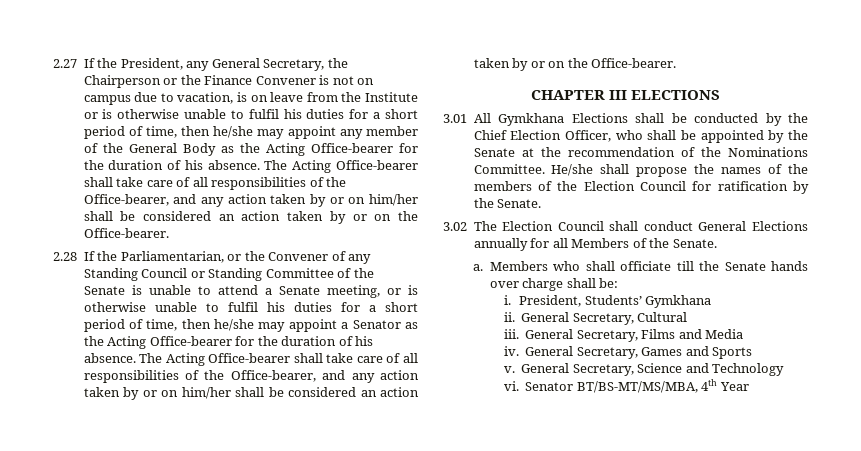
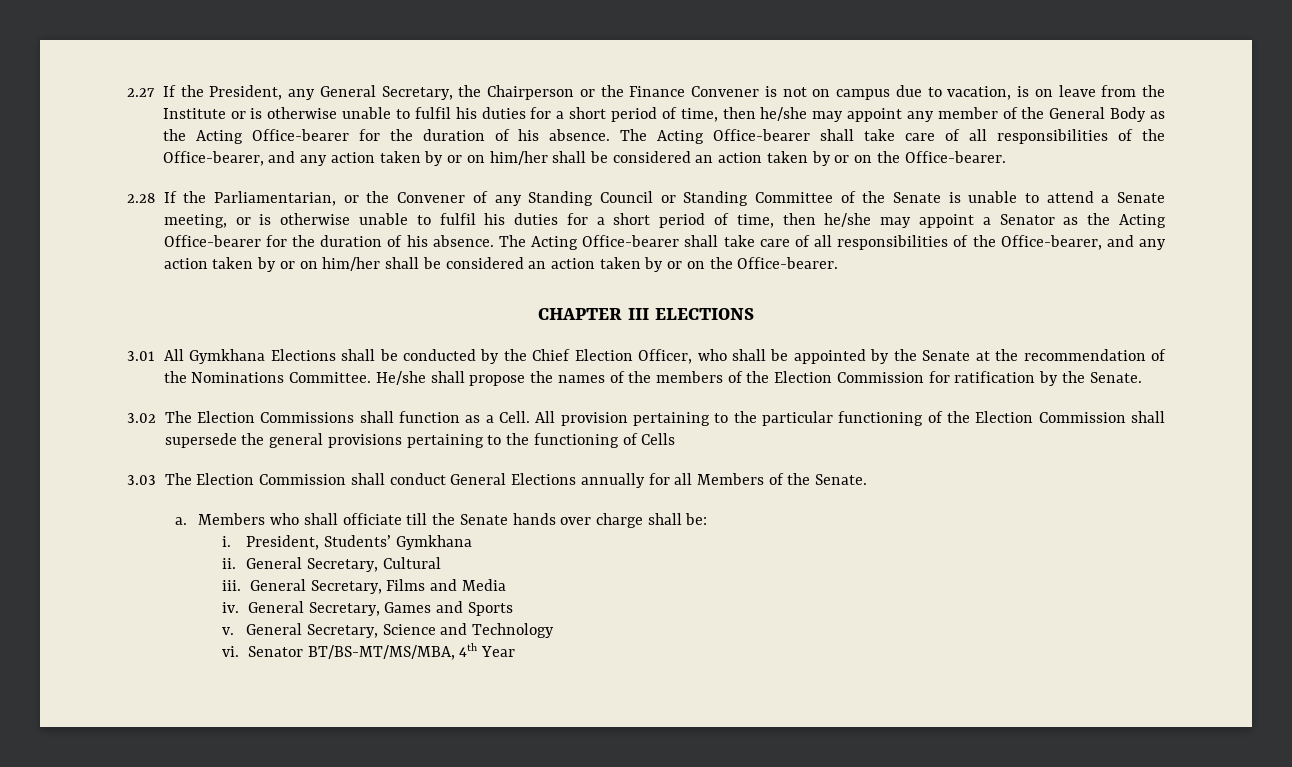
[639,181,686,191] Council -> [836,372,924,383] Commission
[557,221,604,231] Council -> [260,411,1165,426] [164,433,676,448] [127,473,347,485] Commissions shall function as a Cell. All provision pertaining to the particular functioning of the Election Commission shall supersede the general provisions pertaining to the functioning of Cells // 3.03 The Election Commission

